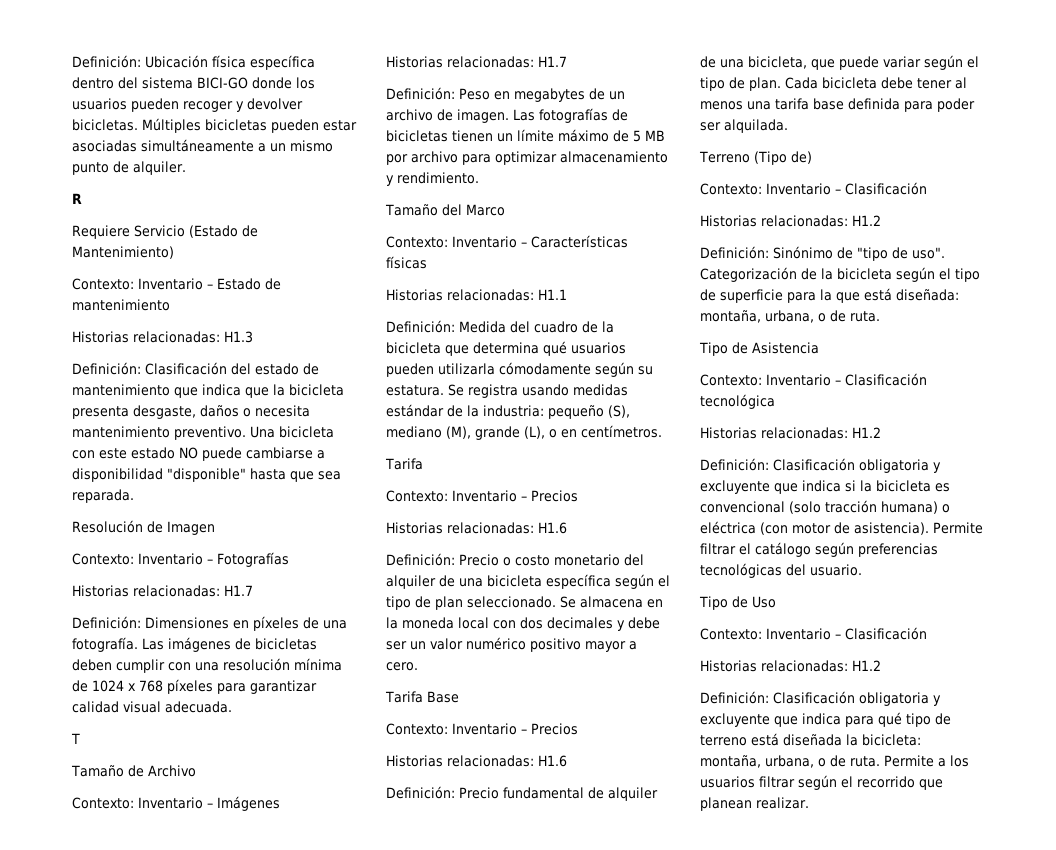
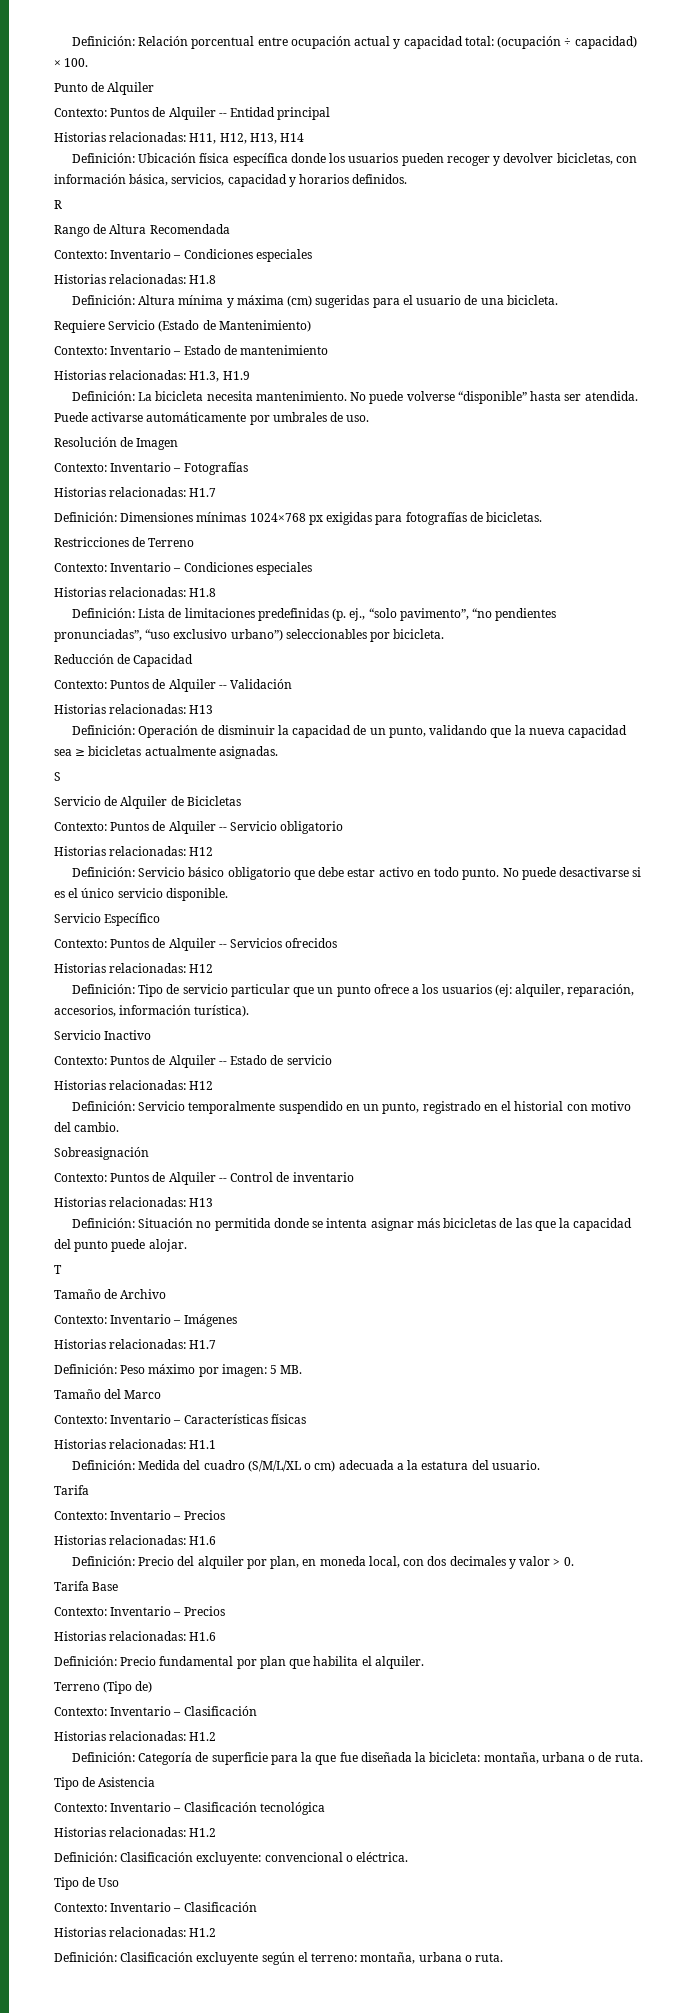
[72,55,315,70] [72,77,248,89] Definición: Ubicación física específica dentro del sistema BICI-GO -> [71,36,637,49] [54,58,89,67] [54,82,155,95] [54,107,331,120] [54,132,305,144] [71,153,288,166] Definición: Relación porcentual entre ocupación actual y capacidad total: (ocupación ÷ capacidad) × 100. // Punto de Alquiler // Contexto: Puntos de Alquiler -- Entidad principal // Historias relacionadas: H11, H12, H13, H14 // Definición: Ubicación física específica
[72,118,357,133] [72,139,333,152] [72,161,186,175] [72,193,82,204] bicicletas. Múltiples bicicletas pueden estar asociadas simultáneamente a un mismo punto de alquiler. // R -> [556,153,637,165] [54,174,408,187] [54,200,62,209] [54,224,230,237] [54,249,312,262] [54,274,217,284] [71,295,558,308] bicicletas, con información básica, servicios, capacidad y horarios definidos. // R // Rango de Altura Recomendada // Contexto: Inventario – Condiciones especiales // Historias relacionadas: H1.8 // Definición: Altura mínima y máxima (cm) sugeridas para el usuario de una bicicleta.
[224,331,253,343] [72,362,319,375] [72,384,344,398] [72,405,310,419] [72,426,334,440] [72,447,325,461] [72,468,341,482] [72,489,134,503] H1.3 // Definición: Clasificación del estado de mantenimiento que indica que la bicicleta presenta desgaste, daños o necesita mantenimiento preventivo. Una bicicleta con este estado NO puede cambiarse a disponibilidad "disponible" hasta que sea reparada. -> [189,371,250,382] [71,391,638,404] [54,412,370,425] H1.3, H1.9 // Definición: La bicicleta necesita mantenimiento. No puede volverse “disponible” hasta ser atendida. Puede activarse automáticamente por umbrales de uso.
[233,616,347,631] [72,637,317,652] [72,658,342,673] [72,679,317,694] [72,701,232,713] en píxeles de una fotografía. Las imágenes de bicicletas deben cumplir con una resolución mínima de 1024 x 768 píxeles para garantizar calidad visual adecuada. -> [196,512,543,525] [54,537,195,547] [54,562,312,575] [54,587,217,597] [71,608,557,621] [54,629,445,642] [54,654,194,667] [54,679,293,692] [54,704,214,714] [71,725,628,738] [54,746,278,759] [54,772,61,781] [54,796,241,809] [54,821,344,834] [54,846,214,856] [71,867,642,880] [54,888,228,901] [54,913,161,926] [54,938,338,951] [54,963,214,973] [71,984,635,997] [54,1005,250,1017] [54,1030,152,1040] [54,1055,332,1068] [54,1080,214,1090] [71,1101,631,1114] [54,1122,120,1132] [54,1147,149,1160] [54,1172,354,1185] [54,1197,214,1207] [71,1218,633,1231] [54,1239,187,1252] mínimas 1024×768 px exigidas para fotografías de bicicletas. // Restricciones de Terreno // Contexto: Inventario – Condiciones especiales // Historias relacionadas: H1.8 // Definición: Lista de limitaciones predefinidas (p. ej., “solo pavimento”, “no pendientes pronunciadas”, “uso exclusivo urbano”) seleccionables por bicicleta. // Reducción de Capacidad // Contexto: Puntos de Alquiler -- Validación // Historias relacionadas: H13 // Definición: Operación de disminuir la capacidad de un punto, validando que la nueva capacidad sea ≥ bicicletas actualmente asignadas. // S // Servicio de Alquiler de Bicicletas // Contexto: Puntos de Alquiler -- Servicio obligatorio // Historias relacionadas: H12 // Definición: Servicio básico obligatorio que debe estar activo en todo punto. No puede desactivarse si es el único servicio disponible. // Servicio Específico // Contexto: Puntos de Alquiler -- Servicios ofrecidos // Historias relacionadas: H12 // Definición: Tipo de servicio particular que un punto ofrece a los usuarios (ej: alquiler, reparación, accesorios, información turística). // Servicio Inactivo // Contexto: Puntos de Alquiler -- Estado de servicio // Historias relacionadas: H12 // Definición: Servicio temporalmente suspendido en un punto, registrado en el historial con motivo del cambio. // Sobreasignación // Contexto: Puntos de Alquiler -- Control de inventario // Historias relacionadas: H13 // Definición: Situación no permitida donde se intenta asignar más bicicletas de las que la capacidad del punto puede alojar.
[494,88,625,102] [386,108,628,123] [386,129,665,142] [386,151,668,165] [386,172,479,186] en megabytes de un archivo de imagen. Las fotografías de bicicletas tienen un límite máximo de 5 MB por archivo para optimizar almacenamiento y rendimiento. -> [148,1364,303,1377] máximo por imagen: 5 MB.
[582,321,614,333] [386,341,626,356] [386,362,653,377] [386,384,628,398] [386,404,630,419] [386,425,662,440] de la bicicleta que determina qué usuarios pueden utilizarla cómodamente según su estatura. Se registra usando medidas estándar de la industria: pequeño (S), mediano (M), grande (L), o en centímetros. -> [247,1460,540,1472] (S/M/L/XL o cm) adecuada a la estatura del usuario.
[503,554,644,566] [386,574,670,589] [386,596,663,610] [386,617,660,631] [386,637,637,652] [386,662,418,671] o costo monetario del alquiler de una bicicleta específica según el tipo de plan seleccionado. Se almacena en la moneda local con dos decimales y debe ser un valor numérico positivo mayor a cero. -> [177,1556,574,1569] del alquiler por plan, en moneda local, con dos decimales y valor > 0.
[588,787,658,801] [700,55,979,70] [700,77,967,91] [700,98,975,112] [700,119,788,133] de alquiler de una bicicleta, que puede variar según el tipo de plan. Cada bicicleta debe tener al menos una tarifa base definida para poder ser alquilada. -> [236,1656,424,1669] por plan que habilita el alquiler.
[773,246,945,261] [700,267,980,282] Sinónimo de "tipo de uso". Categorización de la bicicleta según el tipo -> [138,1752,193,1765] Categoría
[864,288,959,301] [700,310,814,323] está diseñada: montaña, urbana, -> [339,1752,585,1764] fue diseñada la bicicleta: montaña, urbana
[859,459,941,473] [700,480,950,494] [700,500,950,514] [700,521,983,535] [700,542,938,557] [700,563,862,578] obligatoria y excluyente que indica si la bicicleta es convencional (solo tracción humana) o eléctrica (con motor de asistencia). Permite filtrar el catálogo según preferencias tecnológicas del usuario. -> [196,1852,409,1865] excluyente: convencional o eléctrica.
[859,692,941,706] [700,712,951,727] [700,733,921,746] [700,755,969,768] [700,775,943,790] [700,797,809,811] obligatoria y excluyente que indica para qué tipo de terreno está diseñada la bicicleta: montaña, urbana, o de ruta. Permite a los usuarios filtrar según el recorrido que planean realizar. -> [196,1952,504,1965] excluyente según el terreno: montaña, urbana o ruta.

